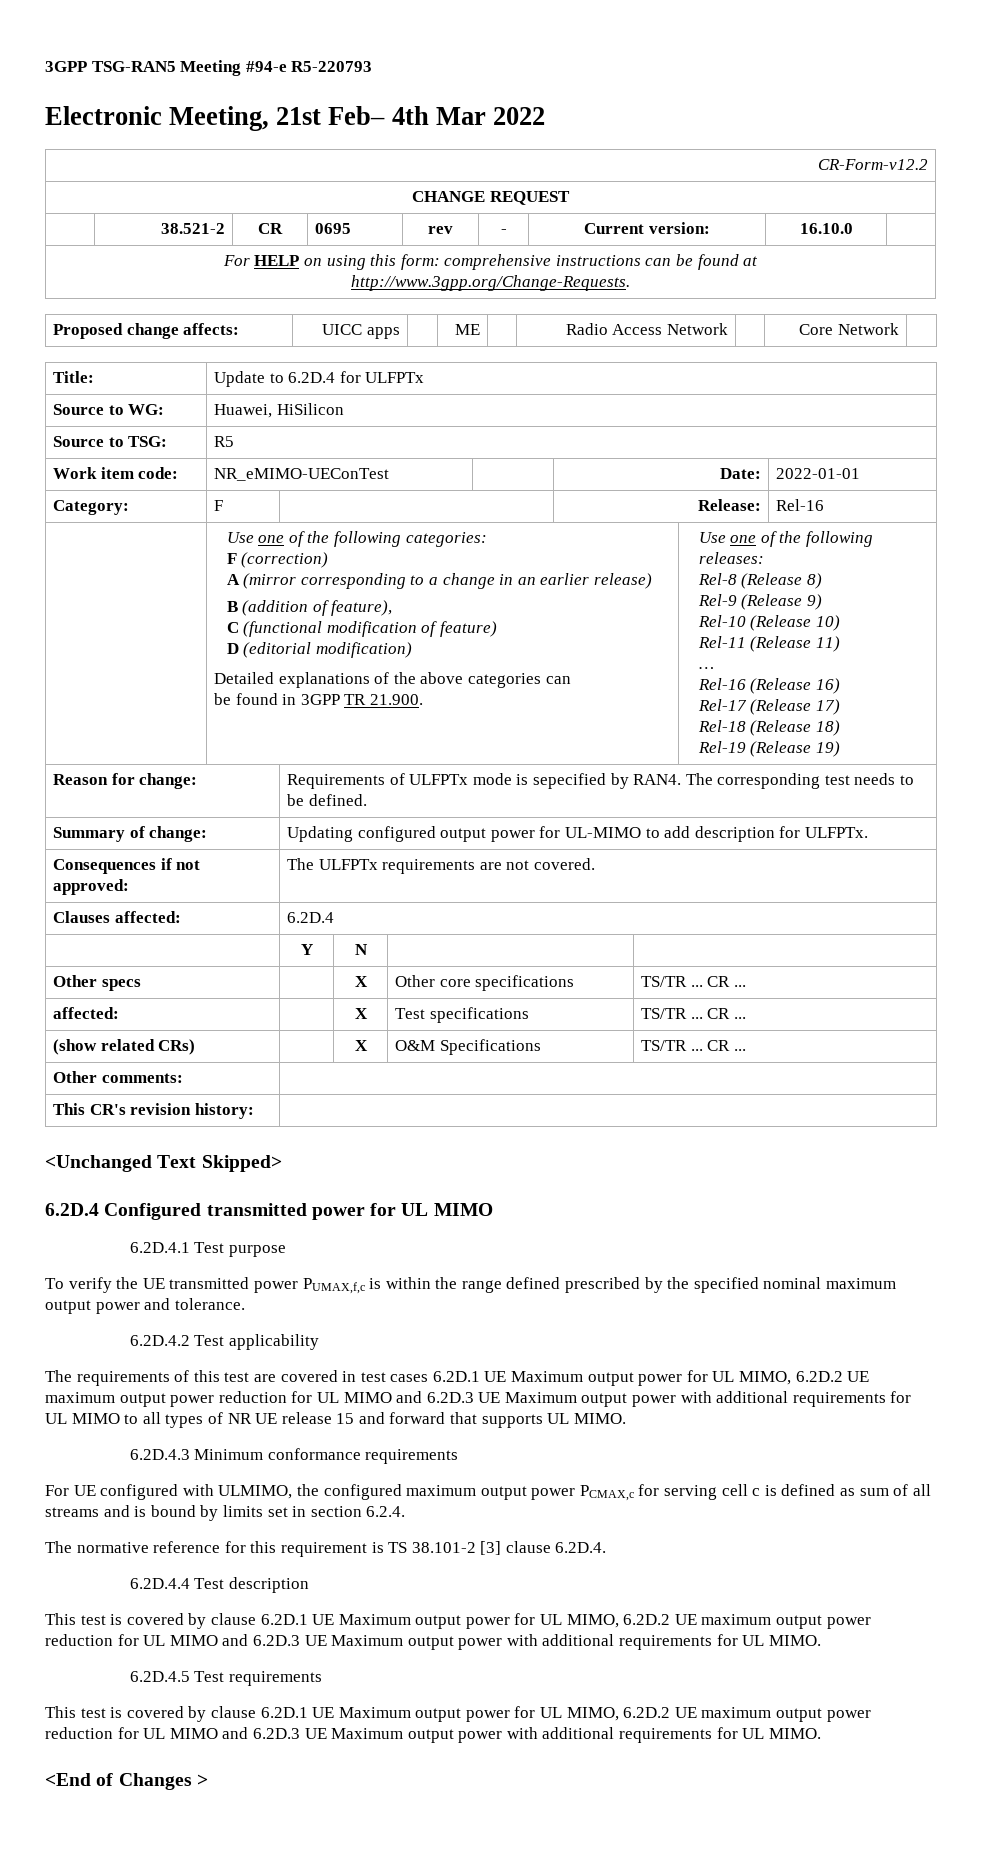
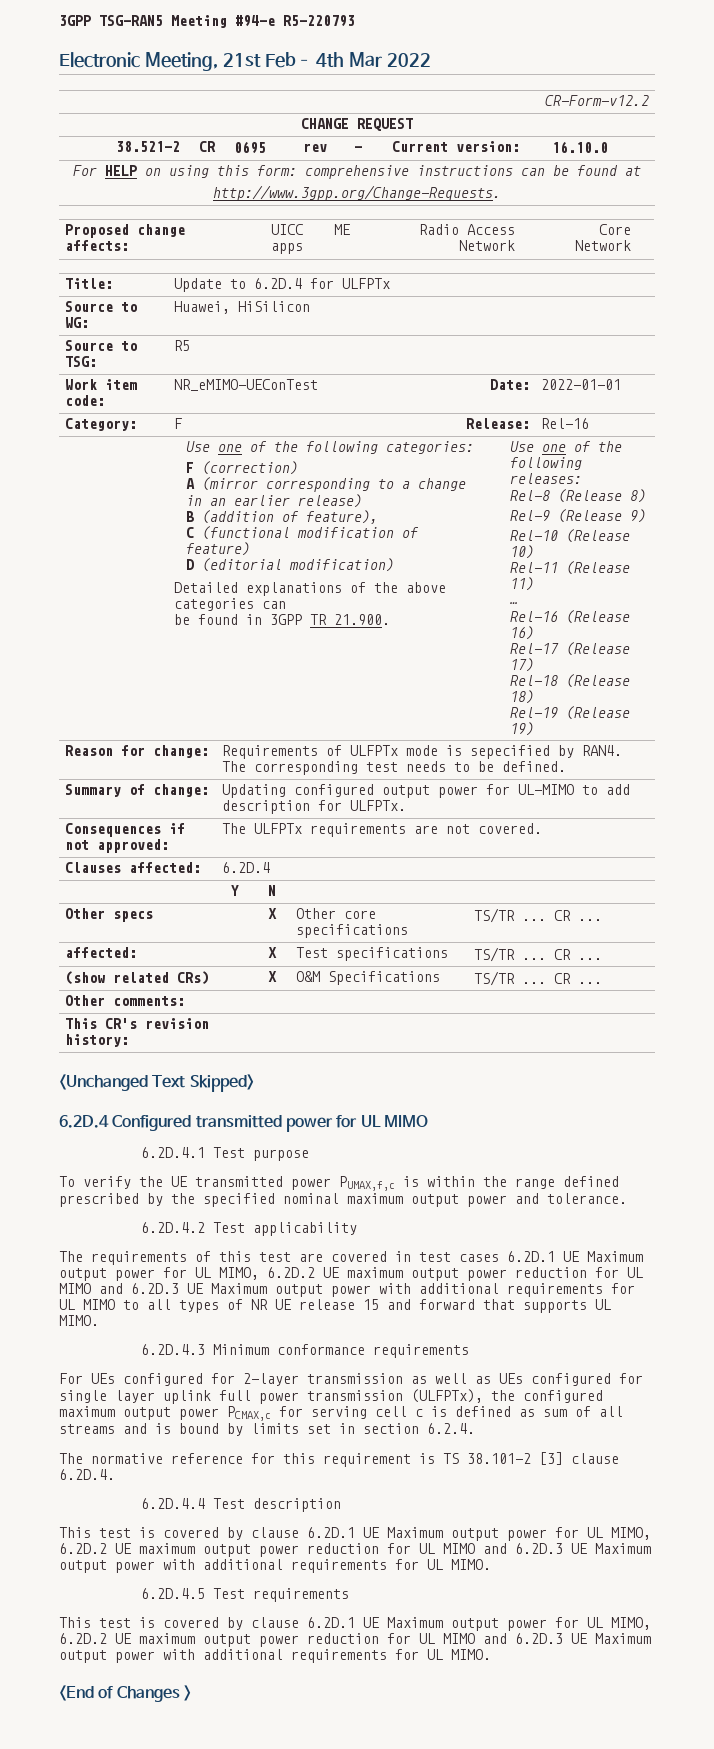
[73,1484,293,1500] UE configured with ULMIMO, -> [91,1373,643,1386] [59,1389,483,1404] UEs configured for 2-layer transmission as well as UEs configured for single layer uplink full power transmission (ULFPTx),

